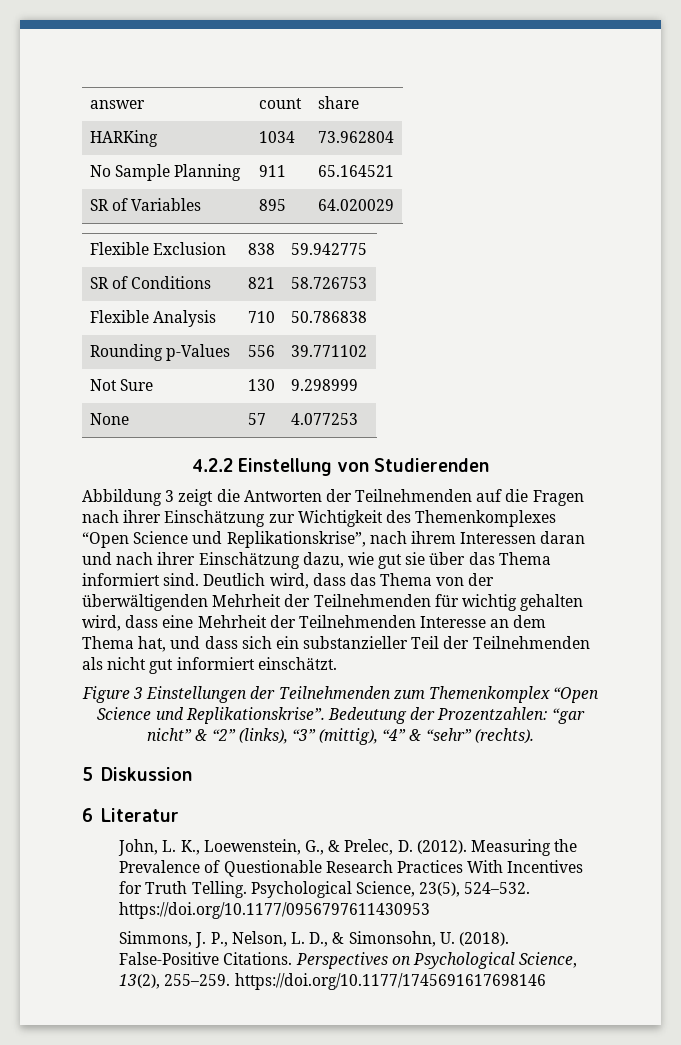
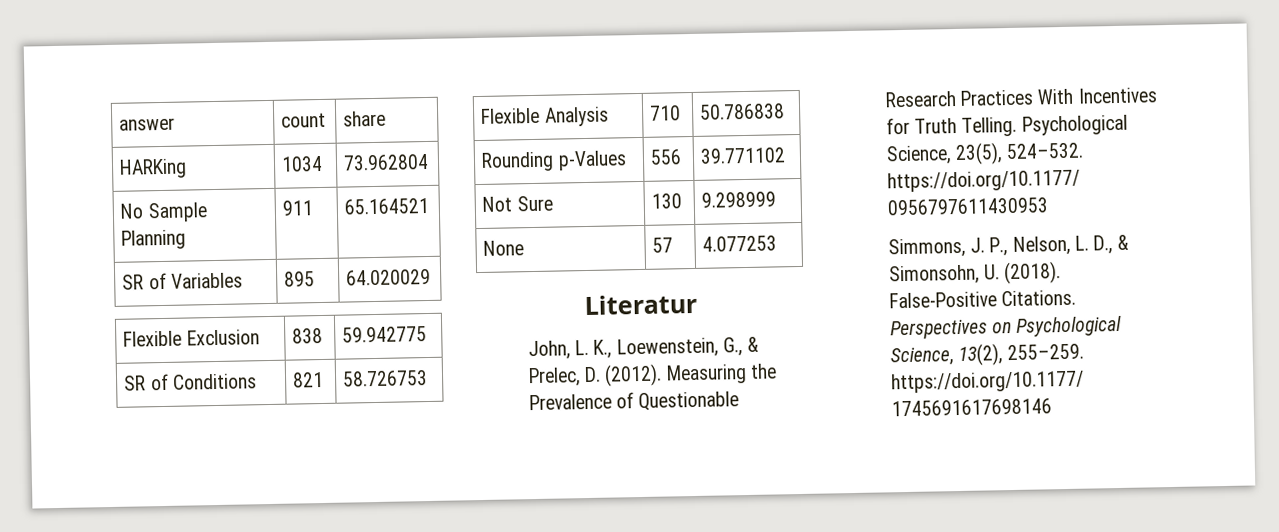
[191,458,490,476] [82,489,584,506] [82,510,557,527] [82,531,586,548] [82,552,551,569] [82,573,495,589] [82,594,584,611] [82,615,547,631] [82,636,590,652] [82,657,337,674] [81,686,600,703] [97,707,585,724] [147,728,534,745] [82,767,192,781] [82,808,93,822] 4.2.2 Einstellung von Studierenden // Abbildung 3 zeigt die Antworten der Teilnehmenden auf die Fragen nach ihrer Einschätzung zur Wichtigkeit des Themenkomplexes “Open Science und Replikationskrise”, nach ihrem Interessen daran und nach ihrer Einschätzung dazu, wie gut sie über das Thema informiert sind. Deutlich wird, dass das Thema von der überwältigenden Mehrheit der Teilnehmenden für wichtig gehalten wird, dass eine Mehrheit der Teilnehmenden Interesse an dem Thema hat, und dass sich ein substanzieller Teil der Teilnehmenden als nicht gut informiert einschätzt. // Figure 3 Einstellungen der Teilnehmenden zum Themenkomplex “Open Science und Replikationskrise”. Bedeutung der Prozentzahlen: “gar nicht” & “2” (links), “3” (mittig), “4” & “sehr” (rechts). // 5 Diskussion // 6 -> (778, 243) none

